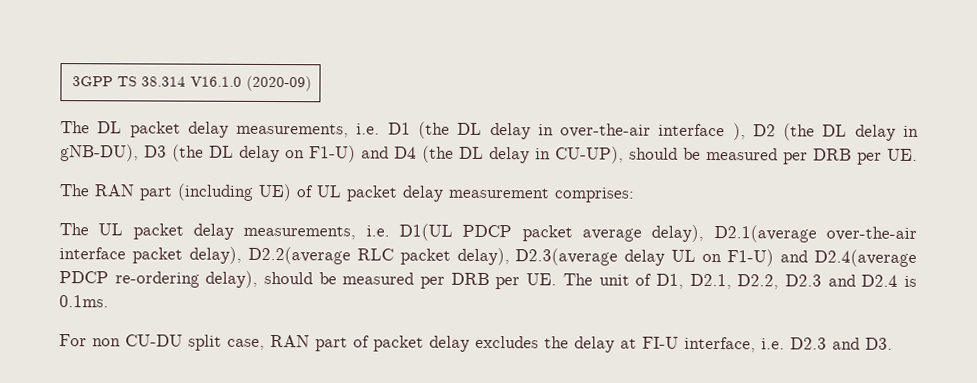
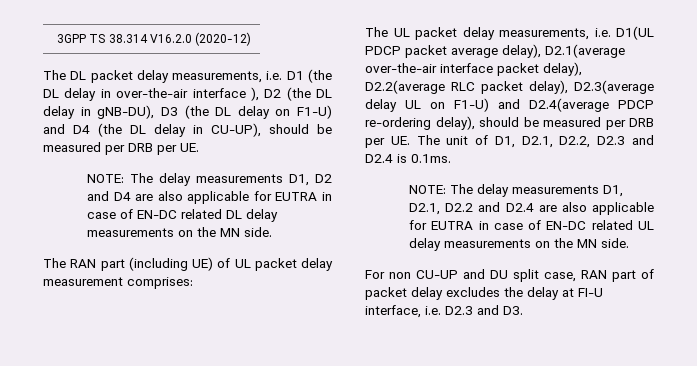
[189,75,312,92] V16.1.0 (2020-09) -> [149,32,252,46] V16.2.0 (2020-12)
(918, 154) none -> [87,173,333,186] [87,191,332,204] [87,209,279,222] [87,227,273,237] // NOTE: The delay measurements D1, D2 and D4 are also applicable for EUTRA in case of EN-DC related DL delay measurements on the MN side.
(109, 301) none -> [409,184,624,197] [409,202,654,215] [409,220,654,230] [409,238,630,251] // NOTE: The delay measurements D1, D2.1, D2.2 and D2.4 are also applicable for EUTRA in case of EN-DC related UL delay measurements on the MN side.
[125,334,183,347] CU-DU -> [416,269,508,279] CU-UP and DU

